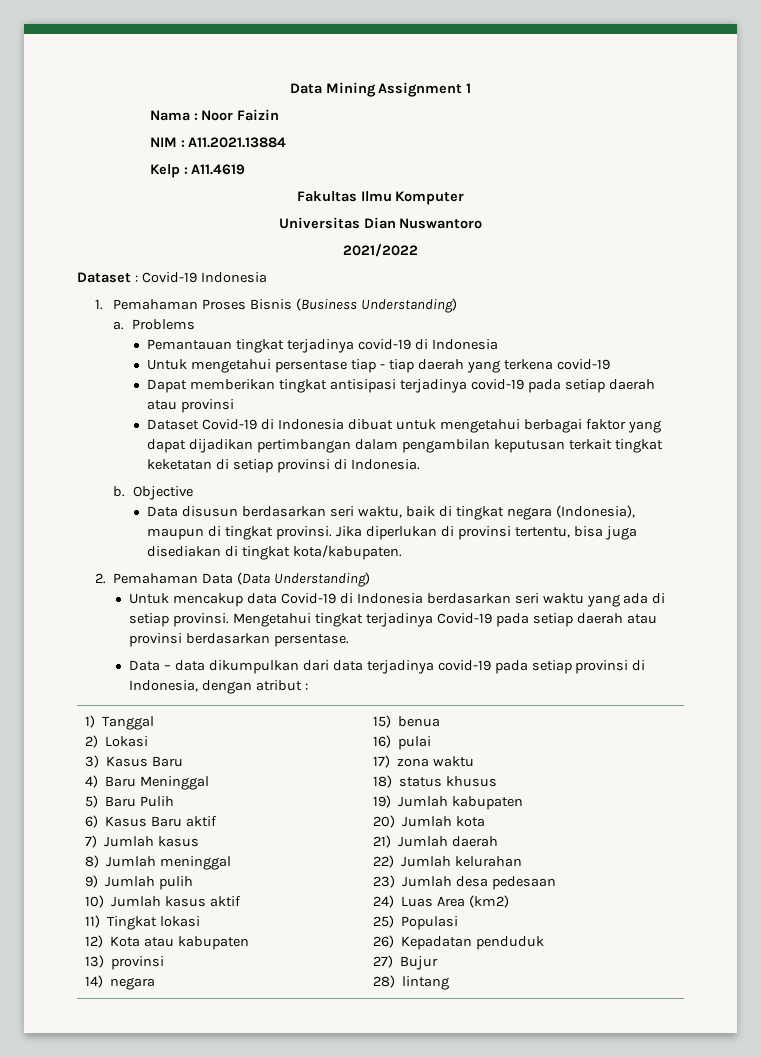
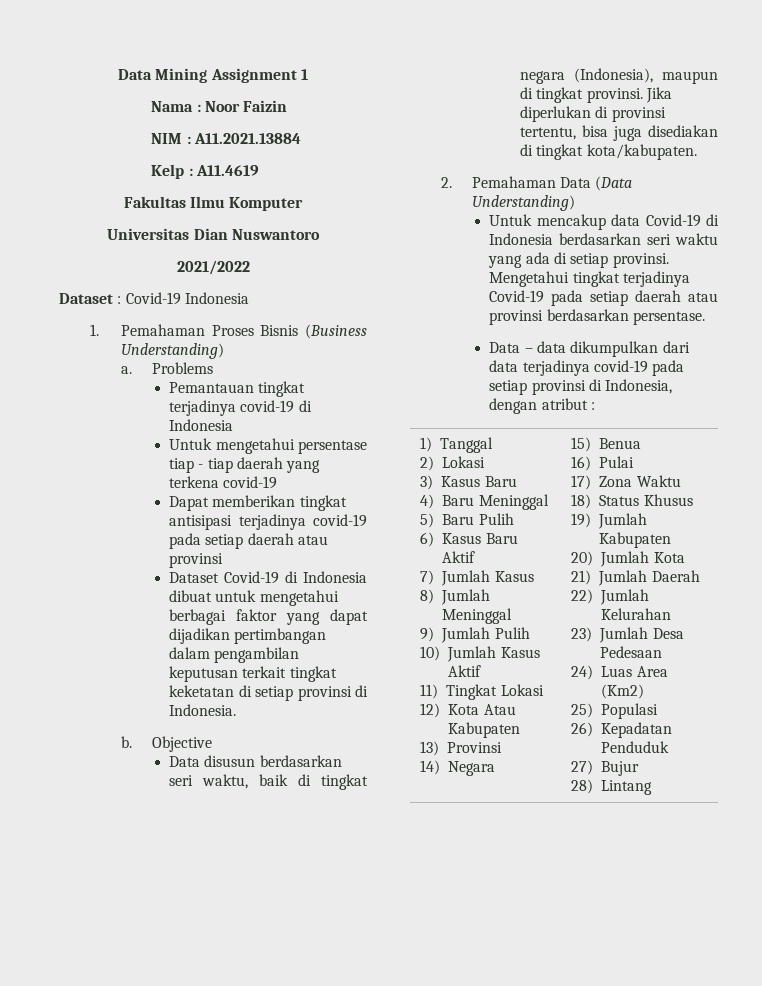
[185,816,217,827] aktif -> [442,551,476,563] Aktif
[157,836,199,847] kasus -> [494,571,534,582] Kasus
[159,856,231,870] meninggal -> [442,608,513,624] Meninggal
[158,876,193,890] pulih -> [494,627,530,639] Pulih
[164,896,241,907] kasus aktif -> [500,647,540,658] [448,665,482,677] Kasus Aktif
[159,916,200,927] lokasi -> [500,684,544,696] Lokasi
[143,936,249,950] atau kabupaten -> [483,704,516,715] [448,722,521,738] Atau Kabupaten
[110,956,164,970] provinsi -> [447,742,503,753] Provinsi
[109,977,155,990] negara -> [448,761,496,776] Negara
[397,716,440,727] benua -> [599,438,642,449] Benua
[397,736,431,750] pulai -> [599,456,635,468] Pulai
[396,756,474,767] zona waktu -> [599,475,681,487] Zona Waktu
[398,776,497,787] status khusus -> [599,494,693,506] Status Khusus
[451,796,523,810] kabupaten -> [599,532,672,548] Kabupaten
[455,816,485,827] kota -> [653,552,685,563] Kota
[451,836,498,847] daerah -> [651,570,700,582] Daerah
[454,856,522,867] kelurahan -> [601,608,672,620] Kelurahan
[455,876,556,890] desa pedesaan -> [652,628,684,639] [600,646,663,658] Desa Pedesaan
[468,895,509,908] (km2) -> [601,684,645,699] (Km2)
[475,936,544,950] penduduk -> [601,741,670,753] Penduduk
[401,976,449,990] lintang -> [601,780,653,795] Lintang

